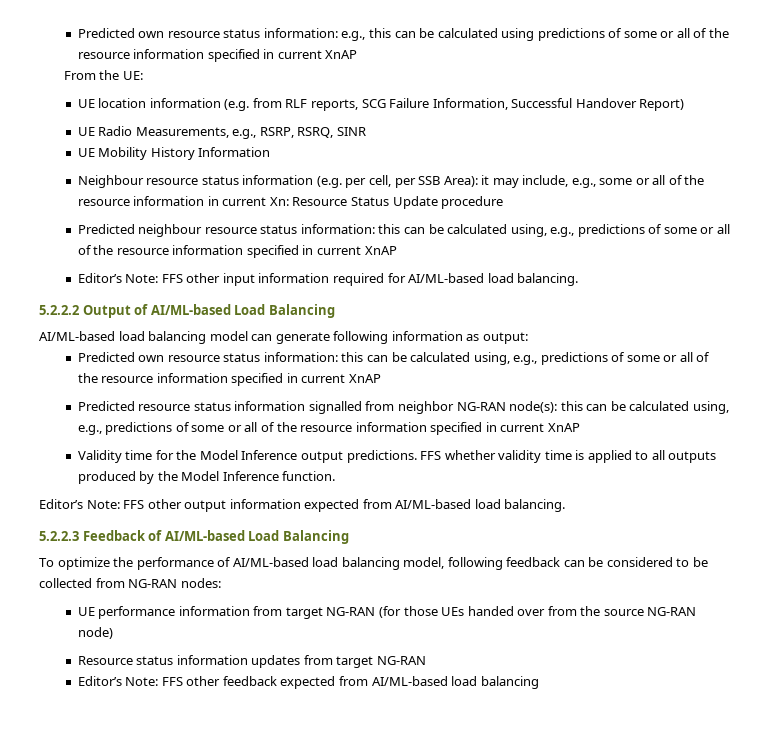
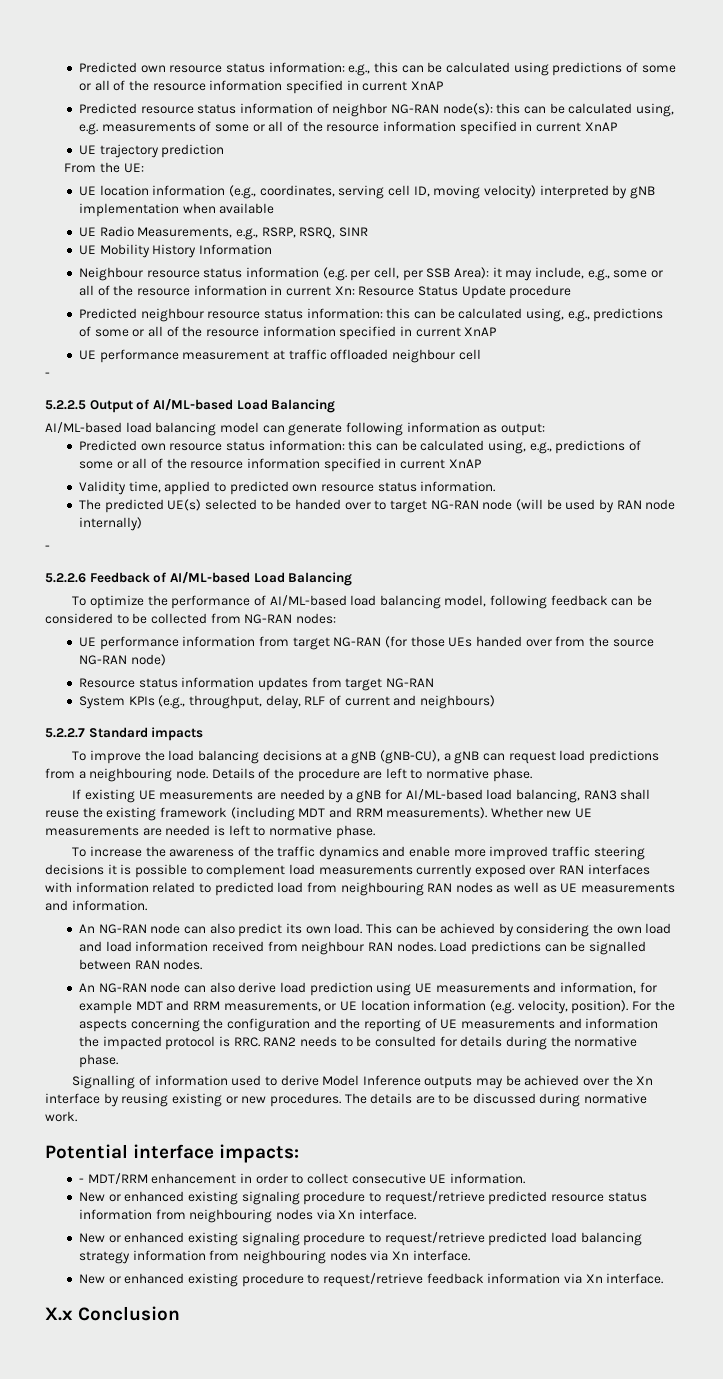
(358, 54) none -> [79,103,674,117] [79,121,617,135] [79,144,225,158] // Predicted resource status information of neighbor NG-RAN node(s): this can be calculated using, e.g. measurements of some or all of the resource information specified in current XnAP // UE trajectory prediction
[224,98,685,111] (e.g. from RLF reports, SCG Failure Information, Successful Handover Report) -> [229,185,655,199] [79,203,275,217] (e.g., coordinates, serving cell ID, moving velocity) interpreted by gNB implementation when available
[77,273,579,286] [39,305,79,315] Editor’s Note: FFS other input information required for AI/ML-based load balancing. // 5.2.2.2 -> [79,349,481,363] [45,372,50,377] [45,400,86,410] UE performance measurement at traffic offloaded neighbour cell // - // 5.2.2.5
[77,401,729,414] [77,422,580,435] [77,450,717,463] [77,471,336,484] [39,499,566,512] [39,531,79,541] Predicted resource status information signalled from neighbor NG-RAN node(s): this can be calculated using, e.g., predictions of some or all of the resource information specified in current XnAP // Validity time for the Model Inference output predictions. FFS whether validity time is applied to all outputs produced by the Model Inference function. // Editor’s Note: FFS other output information expected from AI/ML-based load balancing. // 5.2.2.3 -> [79,481,496,495] [79,499,676,513] [79,517,143,531] [45,545,50,550] [45,573,86,583] Validity time, applied to predicted own resource status information. // The predicted UE(s) selected to be handed over to target NG-RAN node (will be used by RAN node internally) // - // 5.2.2.6
[77,676,539,689] Editor’s Note: FFS other feedback expected from AI/ML-based load balancing -> [79,695,496,709] [45,727,204,741] [72,750,659,764] [45,768,532,782] [72,789,651,803] [45,807,593,821] [45,825,375,839] [72,846,645,860] [45,864,650,878] [45,882,676,896] [45,900,147,911] [79,923,672,937] [79,941,646,955] [79,959,203,970] [79,982,657,996] [79,1000,675,1014] [79,1018,659,1032] [79,1036,638,1050] [79,1054,119,1068] [72,1075,654,1089] [45,1093,648,1107] [45,1111,77,1122] [45,1144,300,1163] [79,1173,526,1184] [79,1191,647,1205] [79,1209,417,1223] [79,1232,642,1246] [79,1250,470,1264] [79,1273,664,1287] [45,1306,181,1321] System KPIs (e.g., throughput, delay, RLF of current and neighbours) // 5.2.2.7 Standard impacts // To improve the load balancing decisions at a gNB (gNB-CU), a gNB can request load predictions from a neighbouring node. Details of the procedure are left to normative phase. // If existing UE measurements are needed by a gNB for AI/ML-based load balancing, RAN3 shall reuse the existing framework (including MDT and RRM measurements). Whether new UE measurements are needed is left to normative phase. // To increase the awareness of the traffic dynamics and enable more improved traffic steering decisions it is possible to complement load measurements currently exposed over RAN interfaces with information related to predicted load from neighbouring RAN nodes as well as UE measurements and information. // An NG-RAN node can also predict its own load. This can be achieved by considering the own load and load information received from neighbour RAN nodes. Load predictions can be signalled between RAN nodes. // An NG-RAN node can also derive load prediction using UE measurements and information, for example MDT and RRM measurements, or UE location information (e.g. velocity, position). For the aspects concerning the configuration and the reporting of UE measurements and information the impacted protocol is RRC. RAN2 needs to be consulted for details during the normative phase. // Signalling of information used to derive Model Inference outputs may be achieved over the Xn interface by reusing existing or new procedures. The details are to be discussed during normative work. // Potential interface impacts: // - MDT/RRM enhancement in order to collect consecutive UE information. // New or enhanced existing signaling procedure to request/retrieve predicted resource status information from neighbouring nodes via Xn interface. // New or enhanced existing signaling procedure to request/retrieve predicted load balancing strategy information from neighbouring nodes via Xn interface. // New or enhanced existing procedure to request/retrieve feedback information via Xn interface. // X.x Conclusion

